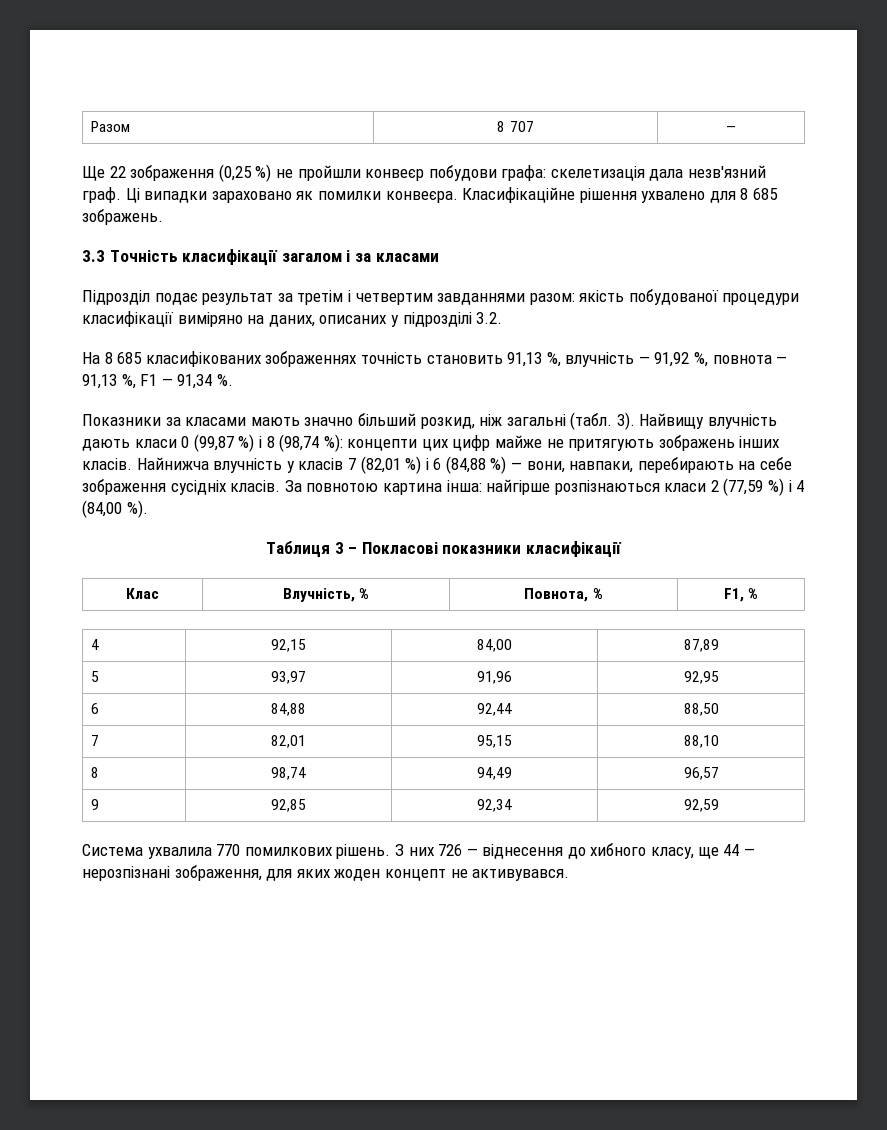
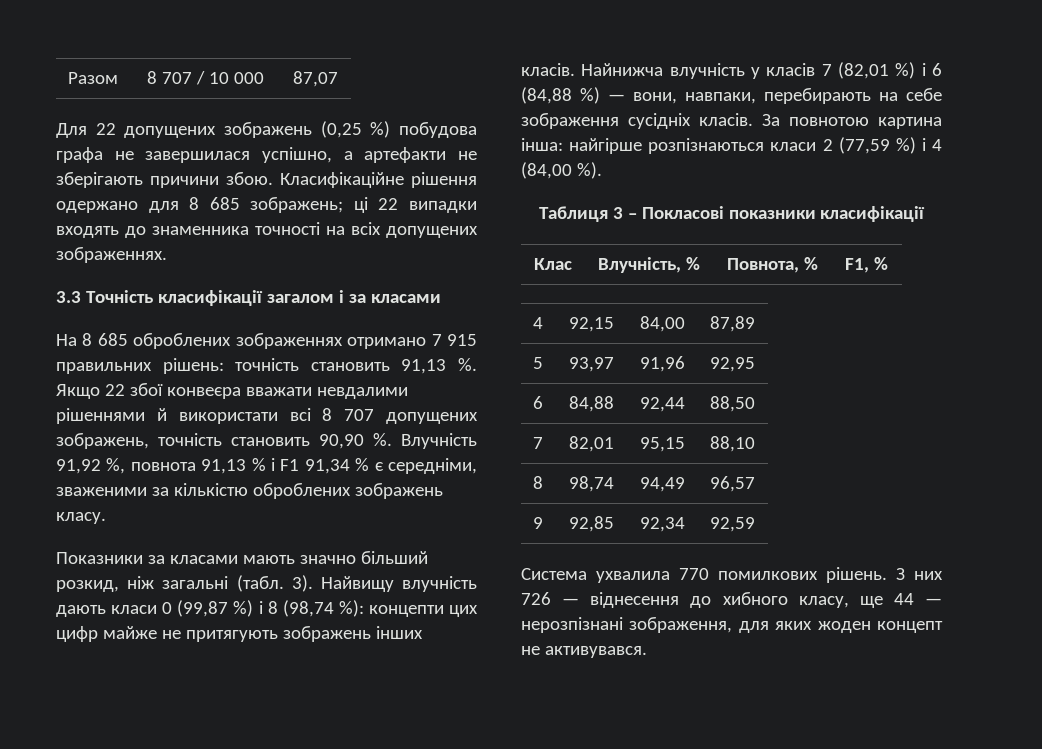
[726,126,736,132] [82,164,767,182] [82,187,458,203] | — // Ще 22 зображення (0,25 %) не пройшли конвеєр побудови графа: скелетизація дала незв'язний граф. Ці випадки зараховано як помилки конвеєра. -> [196,71,264,85] [292,71,338,87] [56,121,477,138] [56,147,478,163] [56,172,273,188] / 10 000 | 87,07 // Для 22 допущених зображень (0,25 %) побудова графа не завершилася успішно, а артефакти не зберігають причини збою.
[641,191,706,203] ухвалено -> [56,201,138,213] одержано
[82,209,163,225] зображень. -> [250,197,477,213] [56,222,478,238] [56,247,167,263] зображень; ці 22 випадки входять до знаменника точності на всіх допущених зображеннях.
[82,289,800,305] [82,311,503,327] [82,351,788,367] [82,374,233,389] Підрозділ подає результат за третім і четвертим завданнями разом: якість побудованої процедури класифікації виміряно на даних, описаних у підрозділі 3.2. // На 8 685 класифікованих зображеннях точність становить 91,13 %, влучність — 91,92 %, повнота — 91,13 %, F1 — 91,34 %. -> [56,333,477,349] [56,358,477,374] [56,383,408,399] [56,408,478,424] [56,433,477,449] [56,458,477,474] [56,483,443,499] [56,512,106,524] На 8 685 оброблених зображеннях отримано 7 915 правильних рішень: точність становить 91,13 %. Якщо 22 збої конвеєра вважати невдалими рішеннями й використати всі 8 707 допущених зображень, точність становить 90,90 %. Влучність 91,92 %, повнота 91,13 % і F1 91,34 % є середніми, зваженими за кількістю оброблених зображень класу.

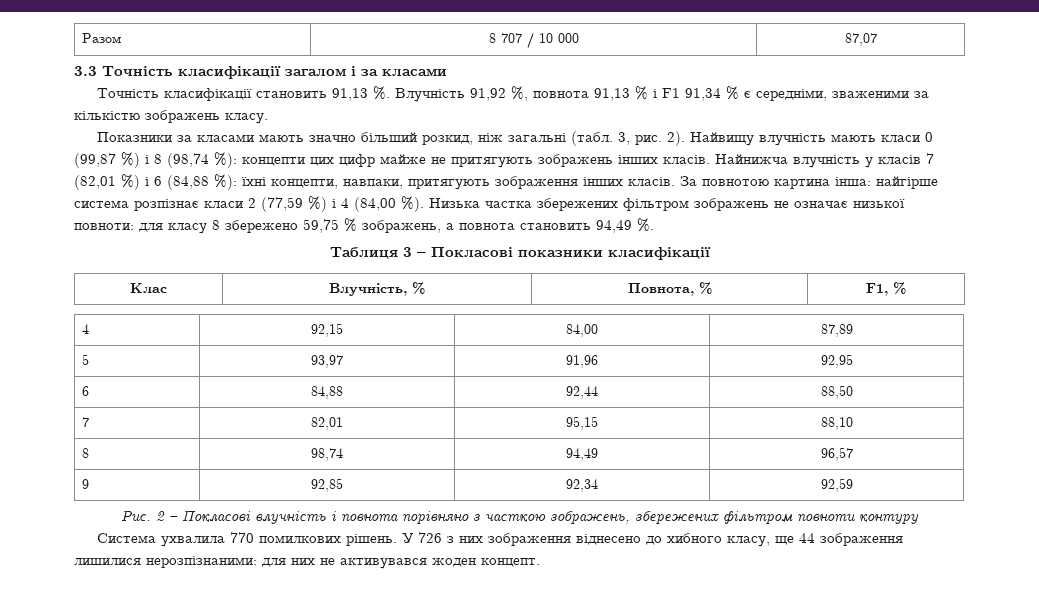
[56,121,477,138] [56,147,478,163] [56,172,477,188] [56,197,477,213] [56,222,478,238] [56,247,167,263] // Для 22 допущених зображень (0,25 %) побудова графа не завершилася успішно, а артефакти не зберігають причини збою. Класифікаційне рішення одержано для 8 685 зображень; ці 22 випадки входять до знаменника точності на всіх допущених зображеннях. -> (877, 39) none
[56,333,477,349] [56,358,477,374] [56,383,408,399] [56,408,478,424] [56,433,364,449] На 8 685 оброблених зображеннях отримано 7 915 правильних рішень: точність становить 91,13 %. Якщо 22 збої конвеєра вважати невдалими рішеннями й використати всі 8 707 допущених зображень, точність становить 90,90 -> [96,88,368,101] Точність класифікації становить 91,13
[252,483,351,499] оброблених -> (140, 115) none
[291,575,313,592] 3). -> [617,131,685,146] 3, рис. 2).
[56,605,106,617] дають -> [830,134,876,142] мають
[580,87,942,104] [521,113,691,129] %) — вони, навпаки, перебирають на себе зображення сусідніх -> [214,174,623,190] %): їхні концепти, навпаки, притягують зображення інших
[648,138,765,154] розпізнаються -> [74,199,199,211] система розпізнає
(602, 170) none -> [429,198,905,211] [74,218,654,234] Низька частка збережених фільтром зображень не означає низької повноти: для класу 8 збережено 59,75 % зображень, а повнота становить 94,49 %.
(755, 524) none -> [121,510,919,525] // Рис. 2 – Покласові влучність і повнота порівняно з часткою зображень, збережених фільтром повноти контуру
[896,568,943,580] [521,592,680,608] З них 726 — віднесення -> [401,532,641,546] У 726 з них зображення віднесено
[925,598,942,605] [521,617,943,633] [521,646,647,658] — нерозпізнані зображення, для яких жоден концепт не активувався. -> [819,533,903,546] [74,556,540,569] зображення лишилися нерозпізнаними: для них не активувався жоден концепт.

